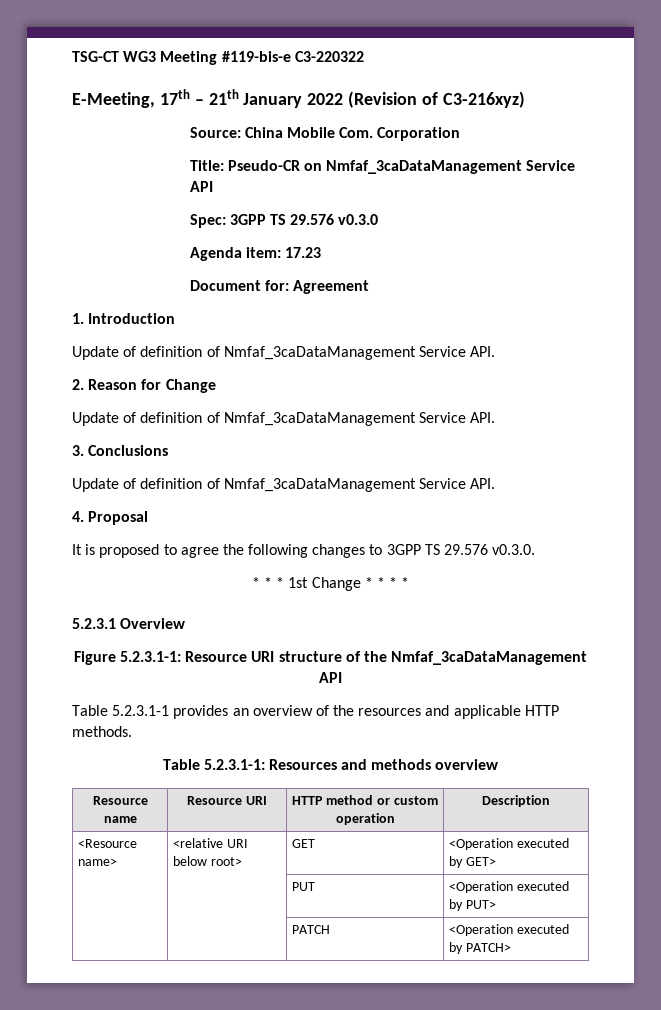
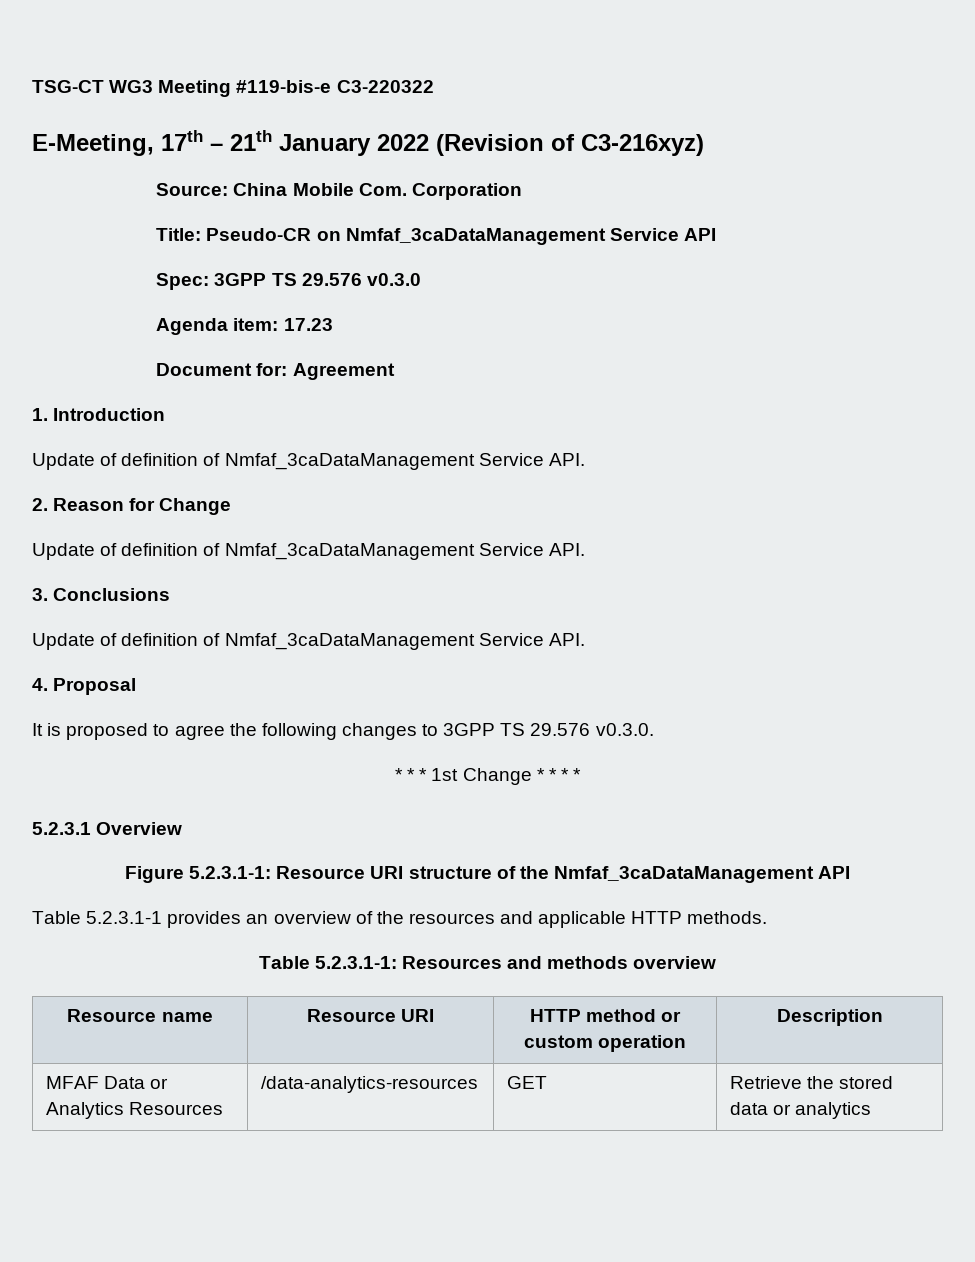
[78,839,138,848] [78,858,118,866] [173,838,249,848] [173,856,243,866] [292,839,316,848] [449,838,570,850] [449,856,497,868] [292,882,316,891] [449,881,570,893] [449,899,497,911] [292,925,331,934] [449,924,570,936] [449,942,512,954] <Resource name> | <relative URI below root> | GET | <Operation executed by GET> // | | PUT | <Operation executed by PUT> // | | PATCH | <Operation executed by PATCH> -> [45,1076,169,1089] [45,1102,224,1119] [260,1076,478,1093] [506,1076,547,1089] [729,1076,894,1089] [729,1102,872,1119] MFAF Data or Analytics Resources | /data-analytics-resources | GET | Retrieve the stored data or analytics

